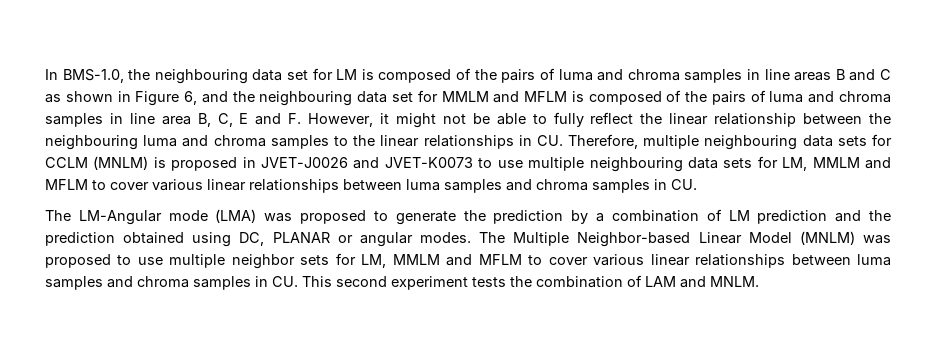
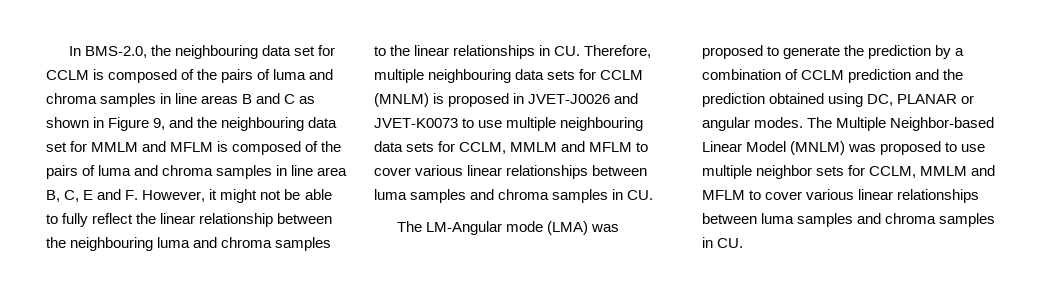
[62,68,358,84] BMS-1.0, the neighbouring data set for LM -> [84,45,336,59] [46,70,89,80] BMS-2.0, the neighbouring data set for CCLM
[184,91,198,105] 6, -> [153,118,166,130] 9,
[782,157,808,171] LM, -> [459,142,507,154] CCLM,
[728,210,750,221] LM -> [801,70,845,80] CCLM
[361,254,387,268] LM, -> [869,166,917,178] CCLM,
[302,275,759,290] This second experiment tests the combination of LAM and MNLM. -> (744, 243) none

